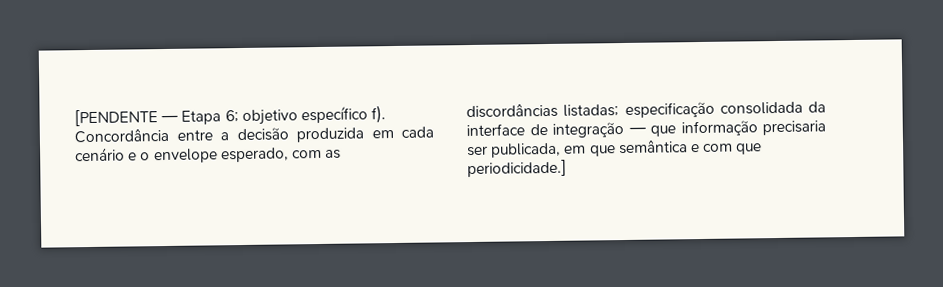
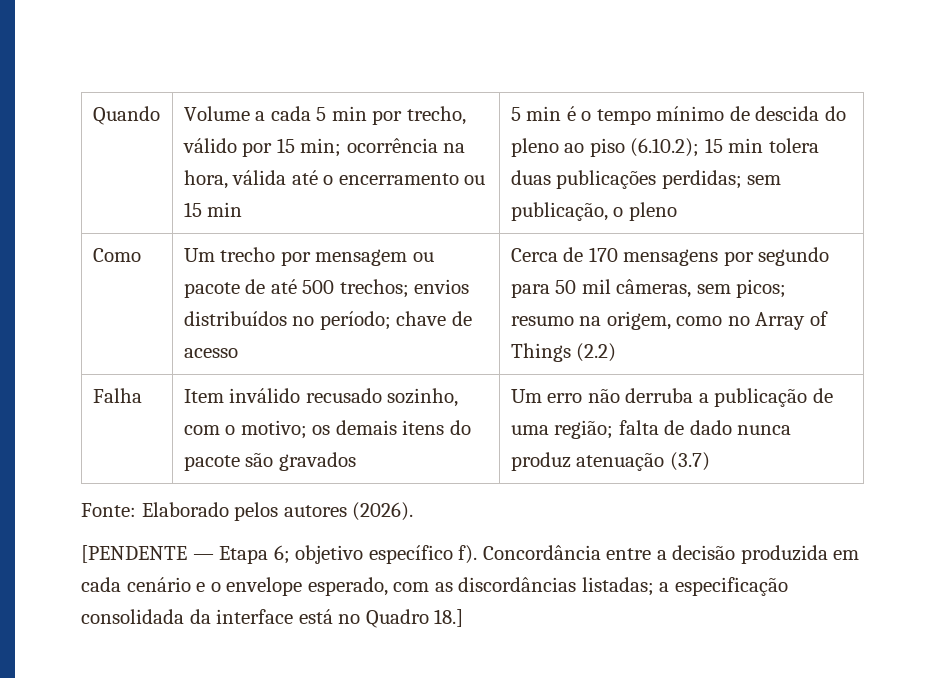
(74, 118) none -> [92,106,160,125] [183,106,466,125] [182,138,466,157] [183,170,486,189] [183,202,243,217] [510,106,846,125] [510,138,819,157] [510,170,782,189] [510,202,677,221] [92,248,141,262] [183,247,434,266] [183,279,470,298] [183,311,472,330] [183,348,238,358] [510,247,830,266] [510,279,787,298] [510,311,828,330] [510,343,617,362] [92,388,142,403] [183,388,459,407] [183,420,471,439] [183,452,356,471] [510,388,833,407] [510,420,792,439] [510,452,710,471] [81,502,414,521] Quando | Volume a cada 5 min por trecho, válido por 15 min; ocorrência na hora, válida até o encerramento ou 15 min | 5 min é o tempo mínimo de descida do pleno ao piso (6.10.2); 15 min tolera duas publicações perdidas; sem publicação, o pleno // Como | Um trecho por mensagem ou pacote de até 500 trechos; envios distribuídos no período; chave de acesso | Cerca de 170 mensagens por segundo para 50 mil câmeras, sem picos; resumo na origem, como no Array of Things (2.2) // Falha | Item inválido recusado sozinho, com o motivo; os demais itens do pacote são gravados | Um erro não derruba a publicação de uma região; falta de dado nunca produz atenuação (3.7) // Fonte: Elaborado pelos autores (2026). //
(620, 110) none -> [659,582,670,592] a
[529,120,826,138] [467,139,763,158] [467,159,567,178] de integração — que informação precisaria ser publicada, em que semântica e com que periodicidade.] -> [298,609,464,628] está no Quadro 18.]

